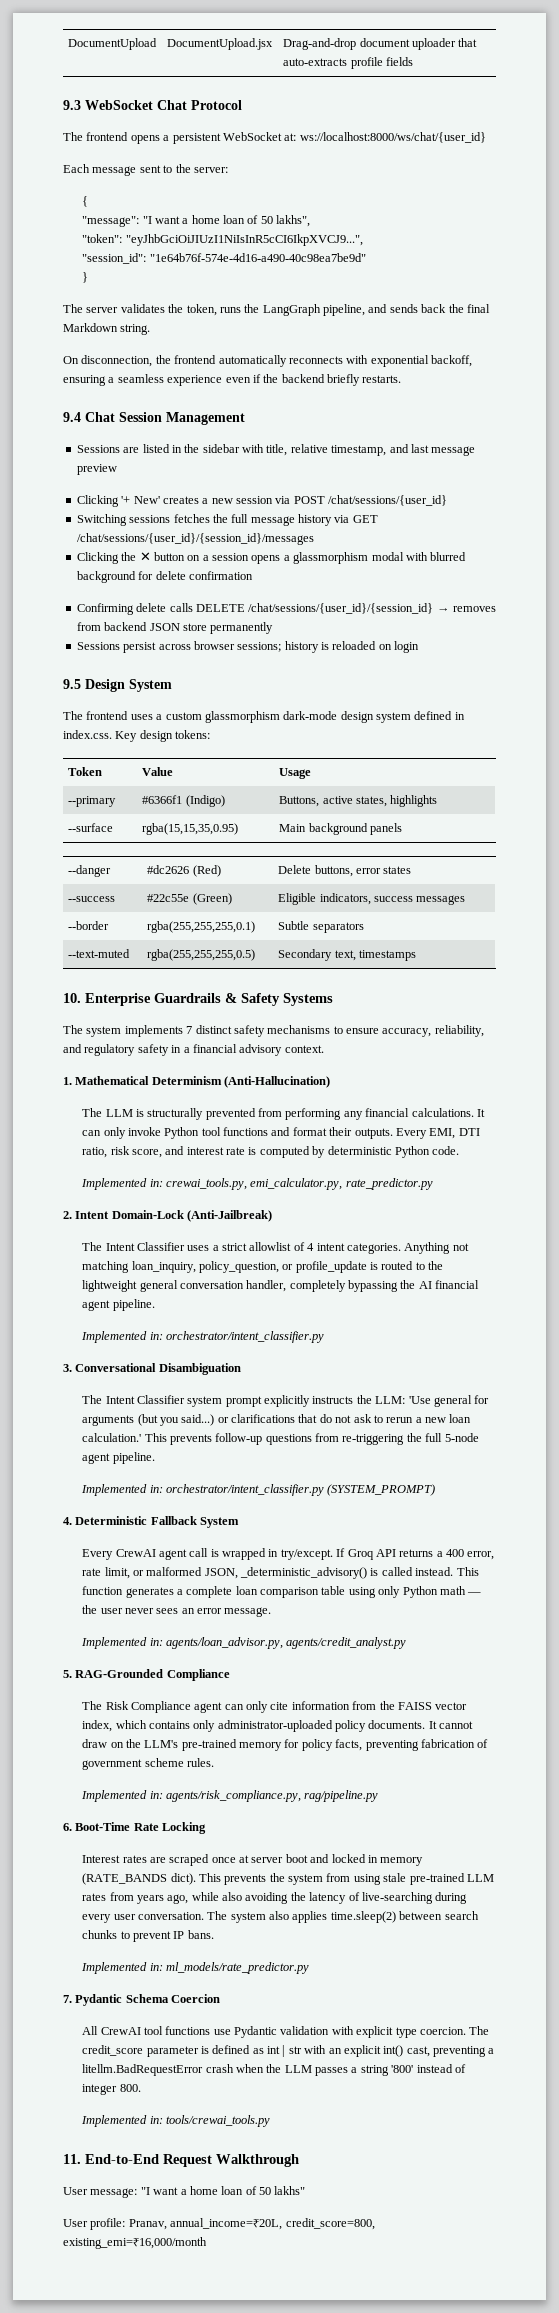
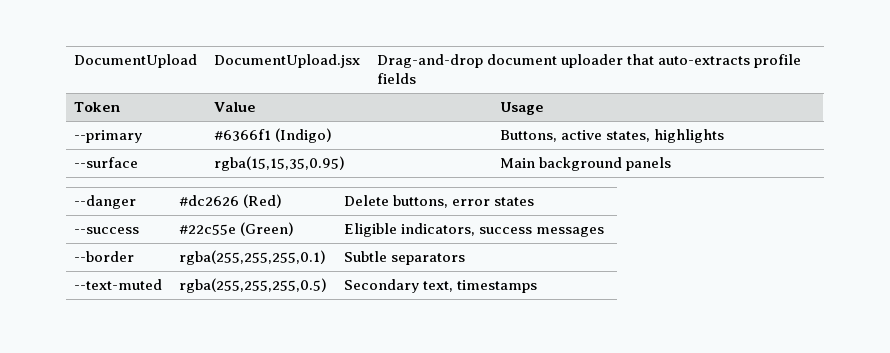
[63,100,242,110] [63,132,486,144] [63,164,228,176] [82,196,89,207] [82,215,311,227] [82,234,363,246] [82,253,366,264] [82,272,89,283] [63,304,490,316] [63,323,151,335] [63,355,472,367] [63,374,402,386] [63,412,245,425] [76,444,476,456] [76,464,117,475] [76,495,448,507] [76,514,378,526] [76,533,314,545] [76,552,467,564] [76,571,253,583] [76,603,496,615] [76,622,274,634] [76,641,420,653] [63,679,172,692] [63,711,465,723] [63,730,211,742] // 9.3 WebSocket Chat Protocol // The frontend opens a persistent WebSocket at: ws://localhost:8000/ws/chat/{user_id} // Each message sent to the server: // { // "message": "I want a home loan of 50 lakhs", // "token": "eyJhbGciOiJIUzI1NiIsInR5cCI6IkpXVCJ9...", // "session_id": "1e64b76f-574e-4d16-a490-40c98ea7be9d" // } // The server validates the token, runs the LangGraph pipeline, and sends back the final Markdown string. // On disconnection, the frontend automatically reconnects with exponential backoff, ensuring a seamless experience even if the backend briefly restarts. // 9.4 Chat Session Management // Sessions are listed in the sidebar with title, relative timestamp, and last message preview // Clicking '+ New' creates a new session via POST /chat/sessions/{user_id} // Switching sessions fetches the full message history via GET /chat/sessions/{user_id}/{session_id}/messages // Clicking the ✕ button on a session opens a glassmorphism modal with blurred background for delete confirmation // Confirming delete calls DELETE /chat/sessions/{user_id}/{session_id} → removes from backend JSON store permanently // Sessions persist across browser sessions; history is reloaded on login // 9.5 Design System // The frontend uses a custom glassmorphism dark-mode design system defined in index.css. Key design tokens: -> (417, 78) none
[63,993,333,1006] [63,1025,484,1037] [63,1044,324,1056] [63,1076,331,1088] [82,1108,485,1120] [82,1127,480,1139] [82,1146,460,1158] [81,1178,433,1190] [63,1210,273,1222] [82,1242,469,1254] [82,1261,444,1273] [82,1280,480,1292] [82,1299,155,1311] [81,1331,324,1343] [63,1363,241,1375] [82,1395,490,1407] [82,1414,472,1426] [82,1433,479,1445] [82,1452,155,1464] [81,1484,436,1496] [63,1516,240,1528] [82,1548,495,1560] [82,1567,479,1579] [82,1586,482,1598] [82,1605,272,1617] [81,1637,407,1649] [63,1669,230,1681] [82,1701,468,1713] [82,1720,474,1732] [82,1739,489,1751] [82,1758,214,1770] [81,1790,379,1802] [63,1822,207,1834] [82,1854,424,1866] [82,1873,494,1885] [82,1892,468,1904] [82,1911,479,1923] [82,1930,214,1942] [81,1962,309,1974] [63,1994,221,2006] [82,2026,490,2038] [82,2045,495,2057] [82,2064,466,2076] [82,2084,141,2095] [81,2115,270,2127] [63,2154,299,2167] [63,2186,306,2198] [63,2218,375,2230] [63,2237,207,2249] // 10. Enterprise Guardrails & Safety Systems // The system implements 7 distinct safety mechanisms to ensure accuracy, reliability, and regulatory safety in a financial advisory context. // 1. Mathematical Determinism (Anti-Hallucination) // The LLM is structurally prevented from performing any financial calculations. It can only invoke Python tool functions and format their outputs. Every EMI, DTI ratio, risk score, and interest rate is computed by deterministic Python code. // Implemented in: crewai_tools.py, emi_calculator.py, rate_predictor.py // 2. Intent Domain-Lock (Anti-Jailbreak) // The Intent Classifier uses a strict allowlist of 4 intent categories. Anything not matching loan_inquiry, policy_question, or profile_update is routed to the lightweight general conversation handler, completely bypassing the AI financial agent pipeline. // Implemented in: orchestrator/intent_classifier.py // 3. Conversational Disambiguation // The Intent Classifier system prompt explicitly instructs the LLM: 'Use general for arguments (but you said...) or clarifications that do not ask to rerun a new loan calculation.' This prevents follow-up questions from re-triggering the full 5-node agent pipeline. // Implemented in: orchestrator/intent_classifier.py (SYSTEM_PROMPT) // 4. Deterministic Fallback System // Every CrewAI agent call is wrapped in try/except. If Groq API returns a 400 error, rate limit, or malformed JSON, _deterministic_advisory() is called instead. This function generates a complete loan comparison table using only Python math — the user never sees an error message. // Implemented in: agents/loan_advisor.py, agents/credit_analyst.py // 5. RAG-Grounded Compliance // The Risk Compliance agent can only cite information from the FAISS vector index, which contains only administrator-uploaded policy documents. It cannot draw on the LLM's pre-trained memory for policy facts, preventing fabrication of government scheme rules. // Implemented in: agents/risk_compliance.py, rag/pipeline.py // 6. Boot-Time Rate Locking // Interest rates are scraped once at server boot and locked in memory (RATE_BANDS dict). This prevents the system from using stale pre-trained LLM rates from years ago, while also avoiding the latency of live-searching during every user conversation. The system also applies time.sleep(2) between search chunks to prevent IP bans. // Implemented in: ml_models/rate_predictor.py // 7. Pydantic Schema Coercion // All CrewAI tool functions use Pydantic validation with explicit type coercion. The credit_score parameter is defined as int | str with an explicit int() cast, preventing a litellm.BadRequestError crash when the LLM passes a string '800' instead of integer 800. // Implemented in: tools/crewai_tools.py // 11. End-to-End Request Walkthrough // User message: "I want a home loan of 50 lakhs" // User profile: Pranav, annual_income=₹20L, credit_score=800, existing_emi=₹16,000/month -> (538, 286) none

